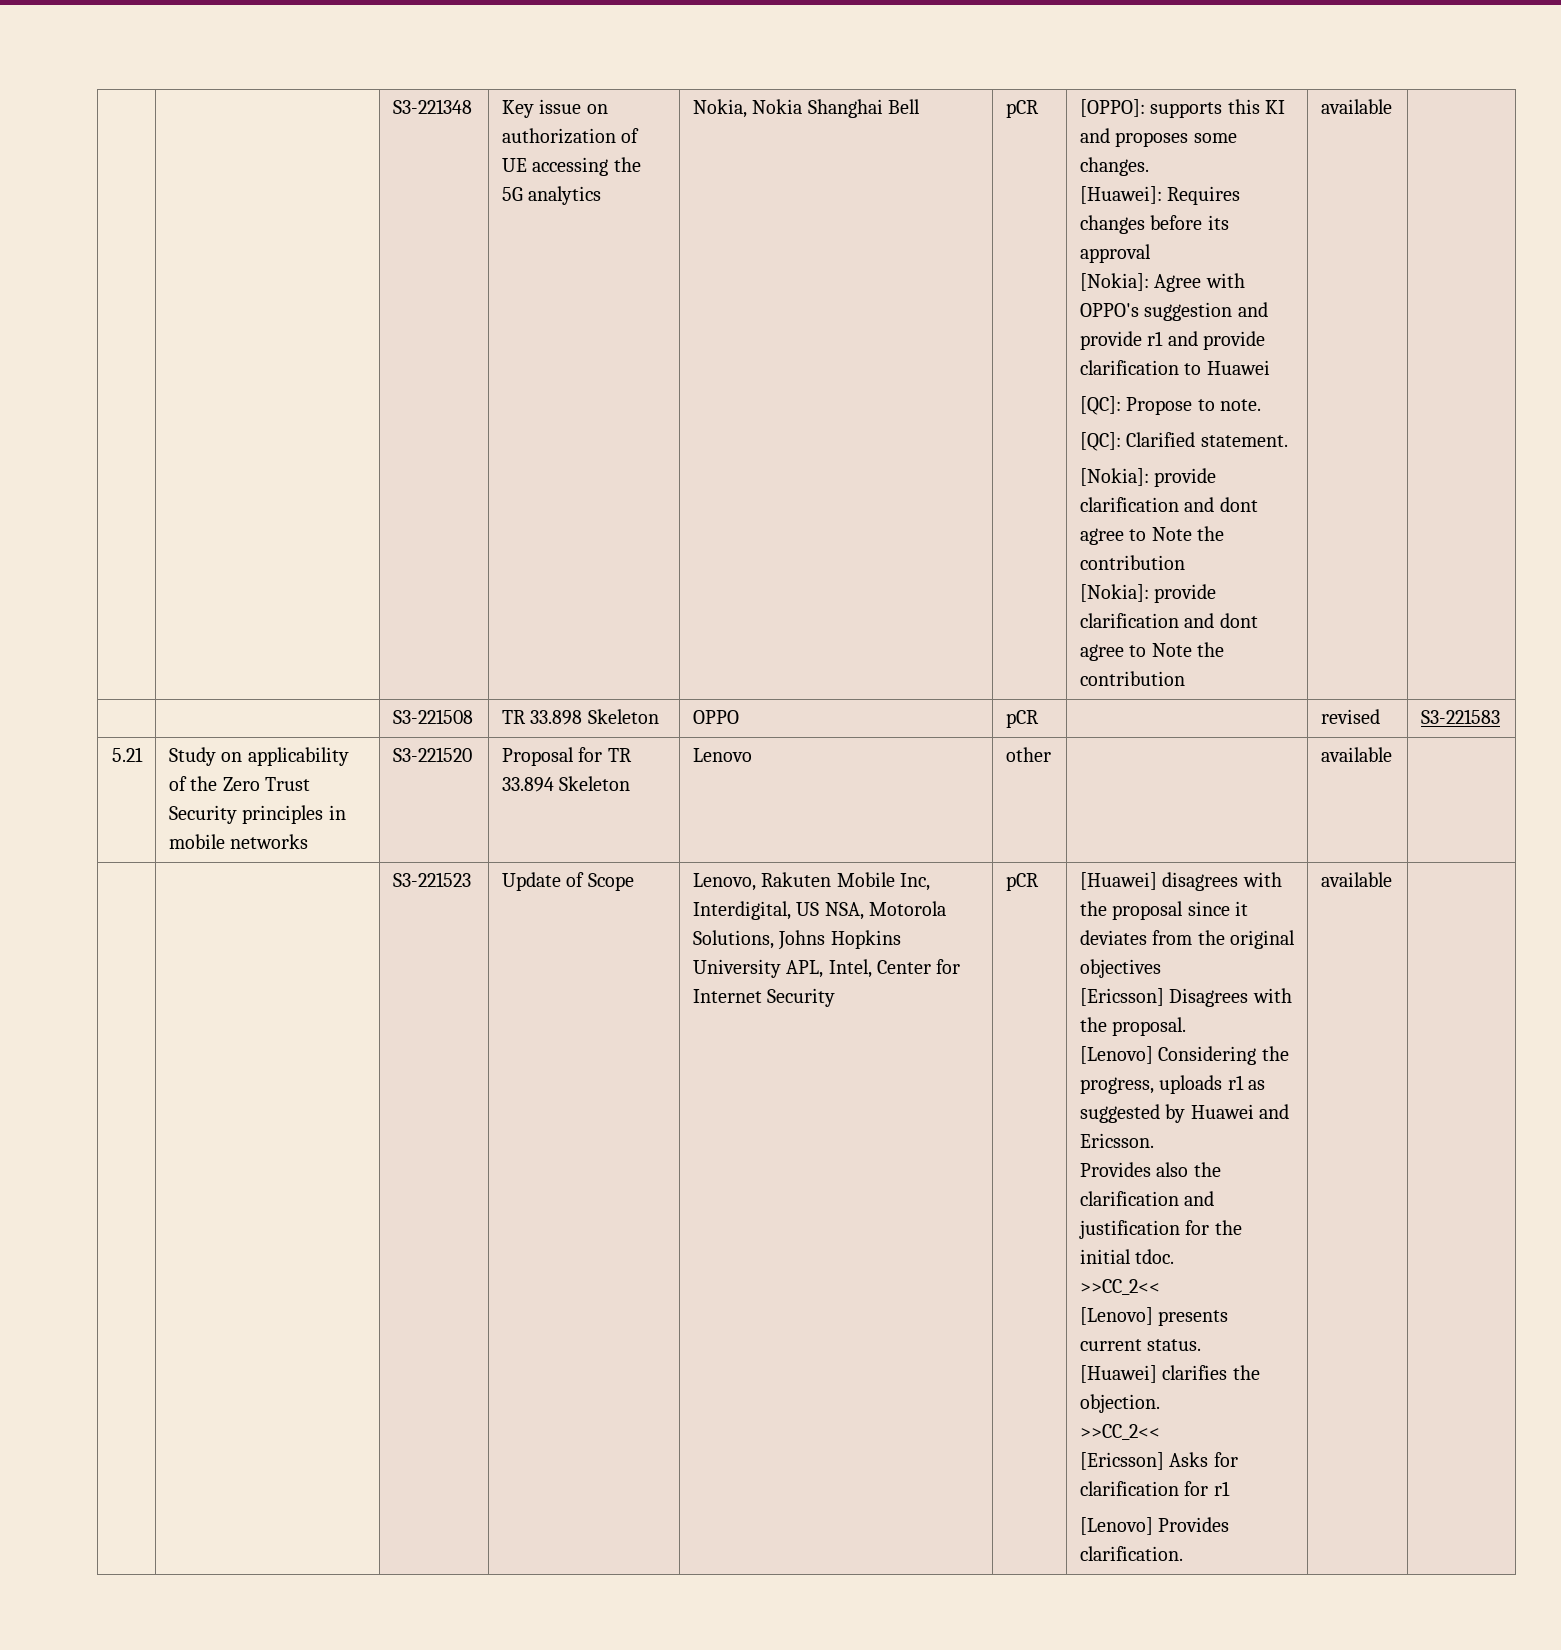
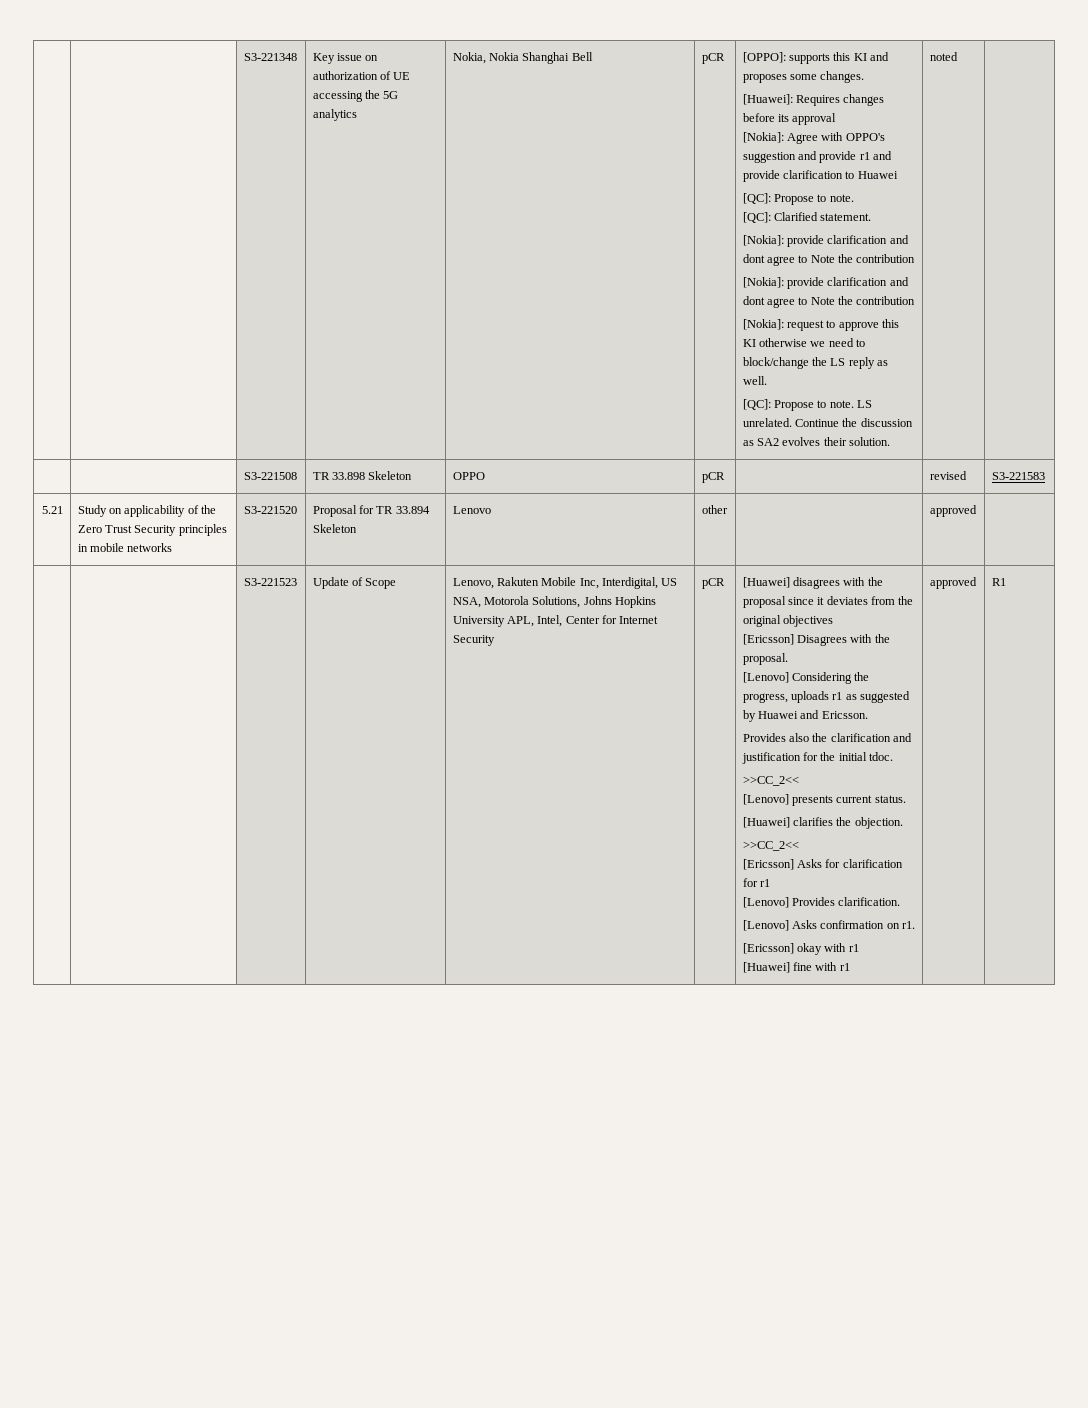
[1320,99,1392,114] | available -> [742,319,900,331] [742,338,866,347] [742,357,889,369] [742,376,767,385] [742,399,873,411] [742,418,913,427] [742,437,891,446] [929,52,958,61] // [Nokia]: request to approve this KI otherwise we need to block/change the LS reply as well. // [QC]: Propose to note. LS unrelated. Continue the discussion as SA2 evolves their solution. | noted
[1320,747,1392,762] available -> [929,505,977,517] approved
[1320,872,1392,887] | available | -> [742,920,916,931] [742,943,859,955] [742,962,850,973] [929,577,977,589] [991,578,1006,586] // [Lenovo] Asks confirmation on r1. // [Ericsson] okay with r1 // [Huawei] fine with r1 | approved | R1

